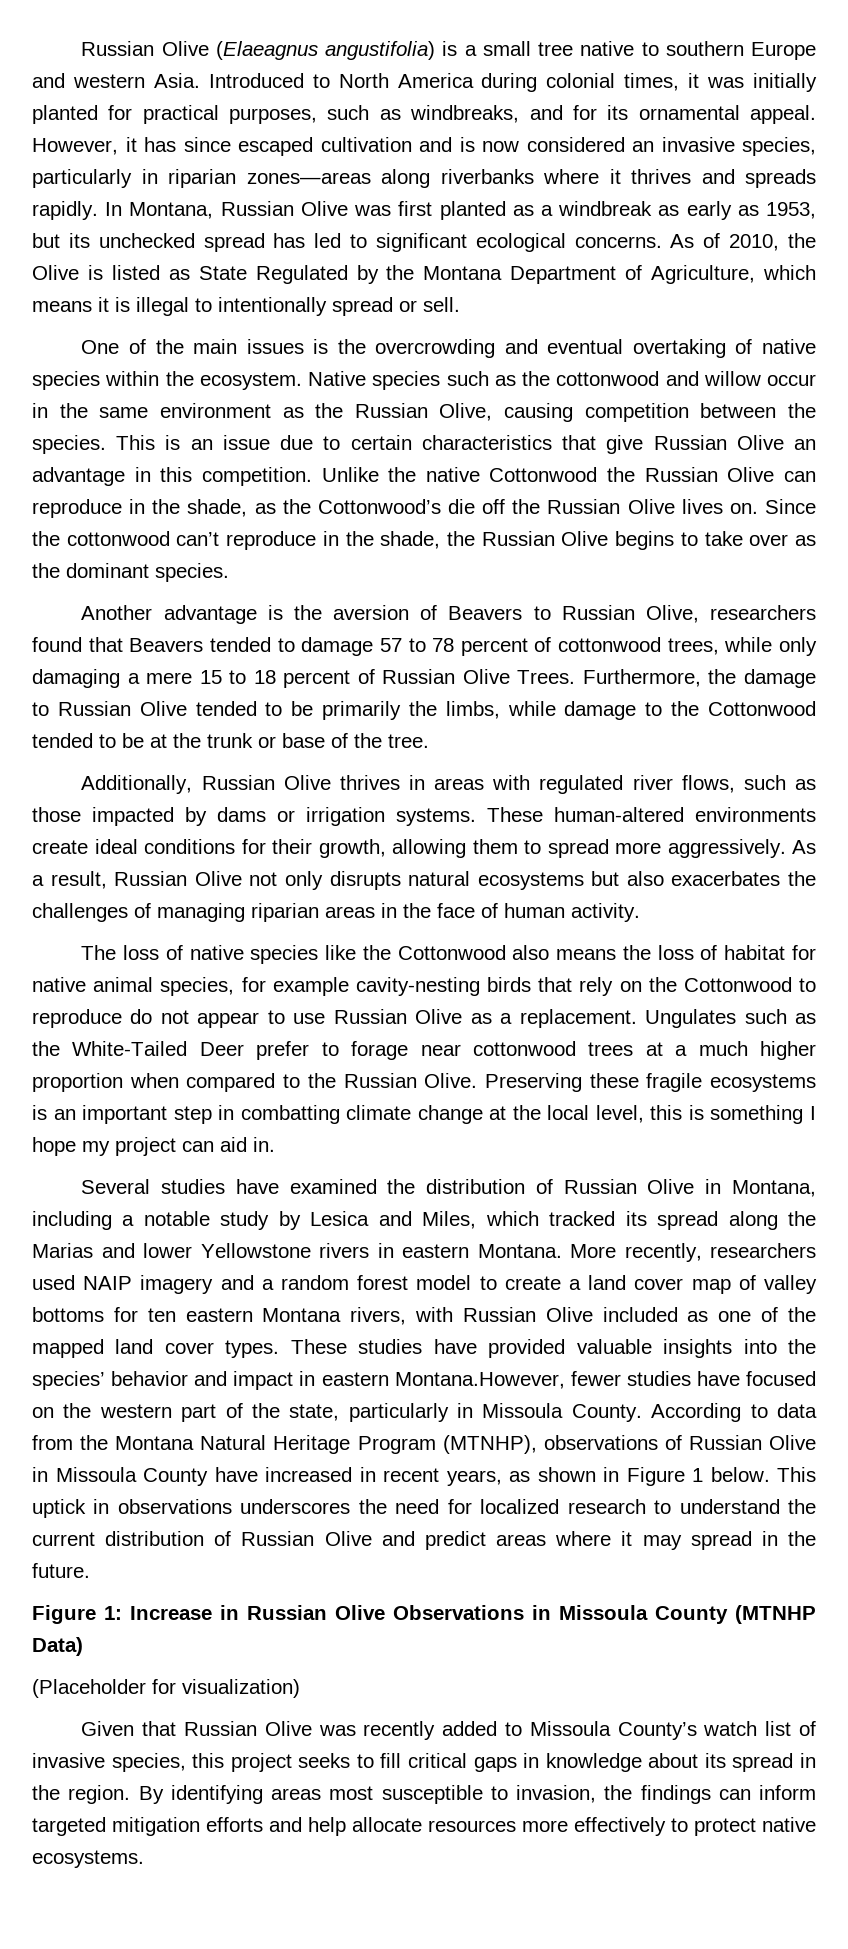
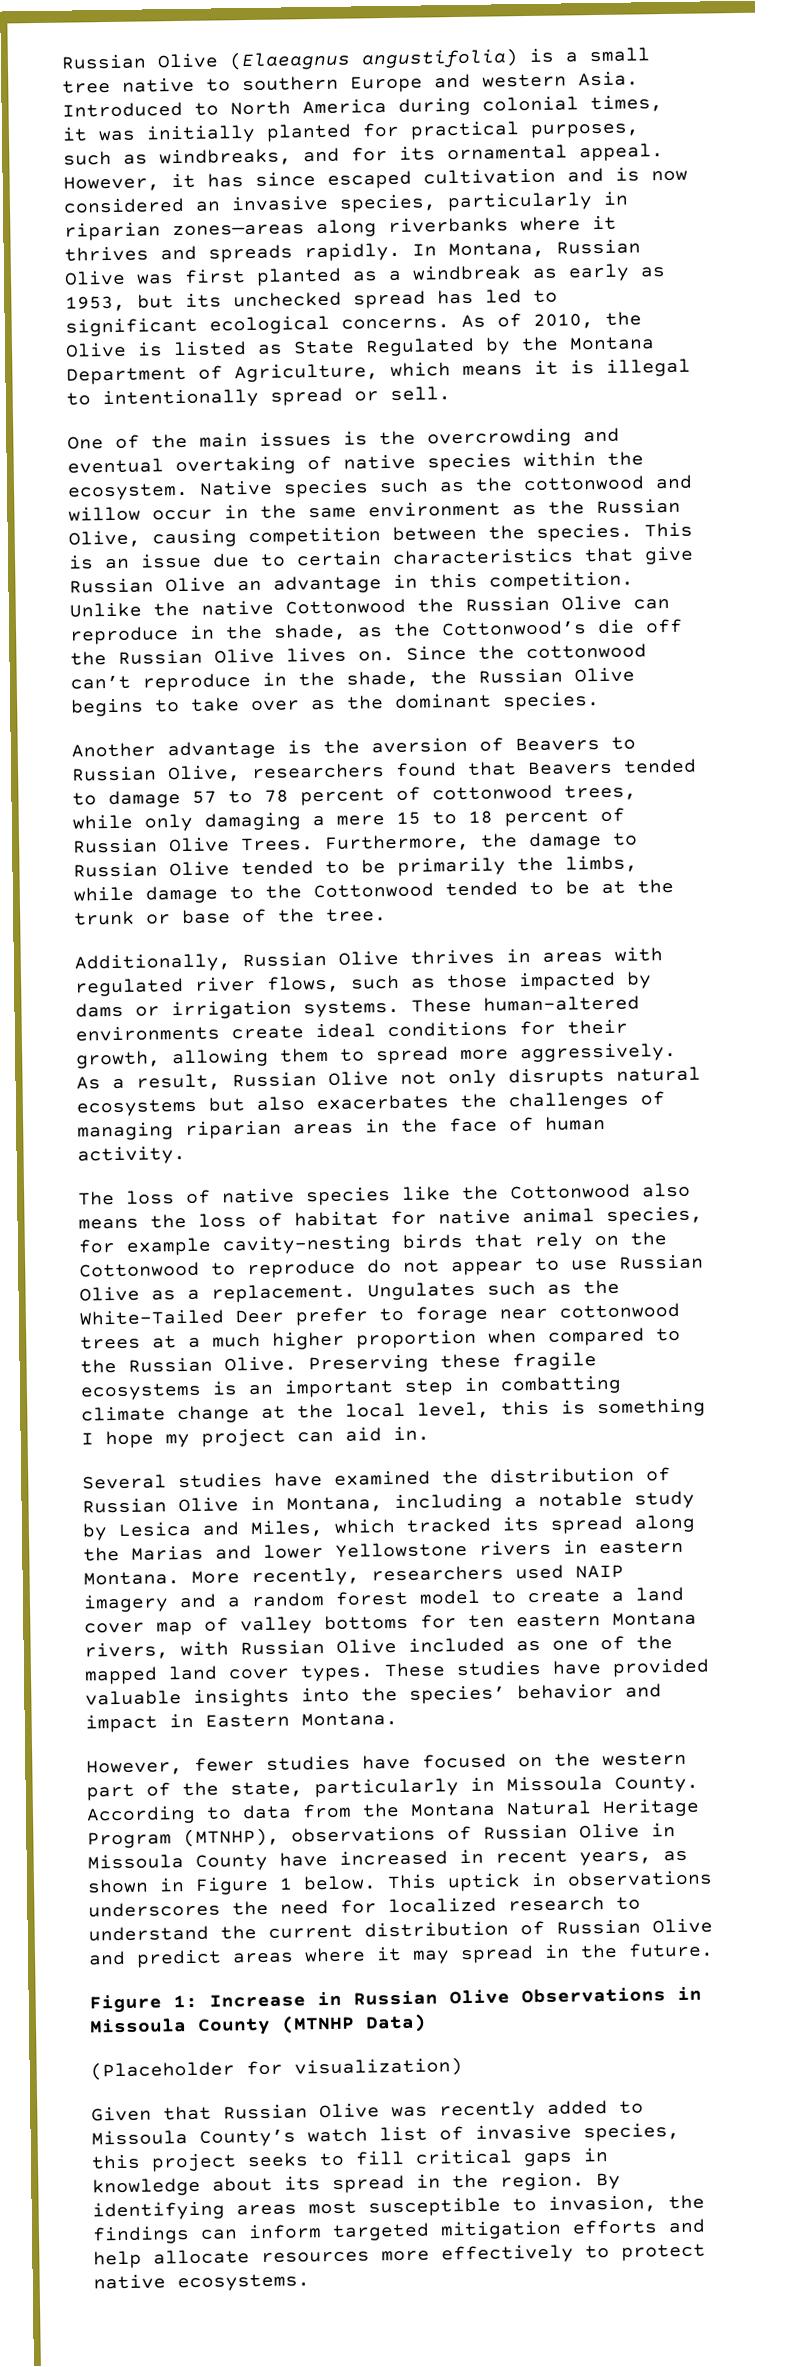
[321,1372,565,1389] eastern Montana.However, -> [205,1712,398,1728] [86,1759,183,1776] Eastern Montana. // However,

